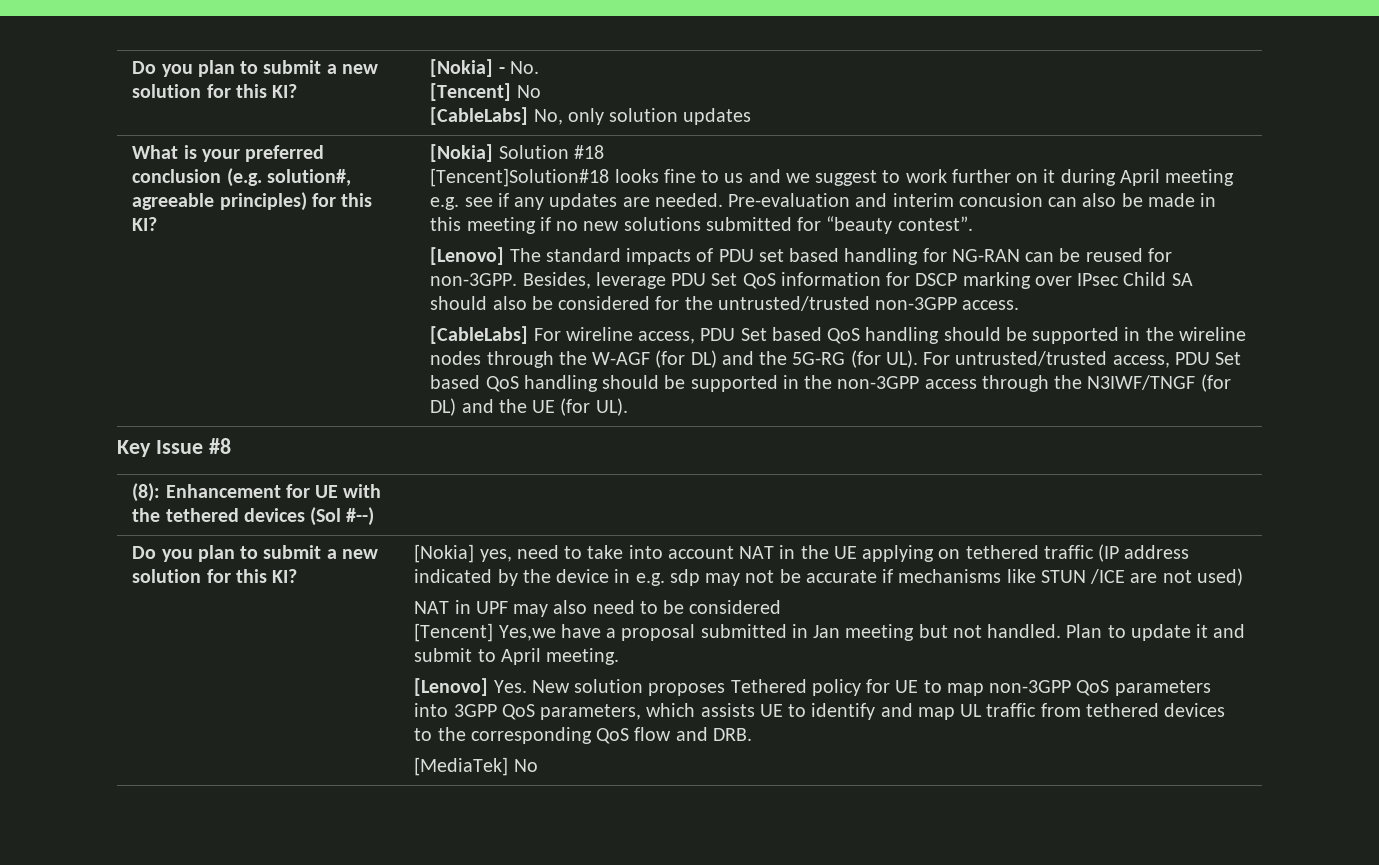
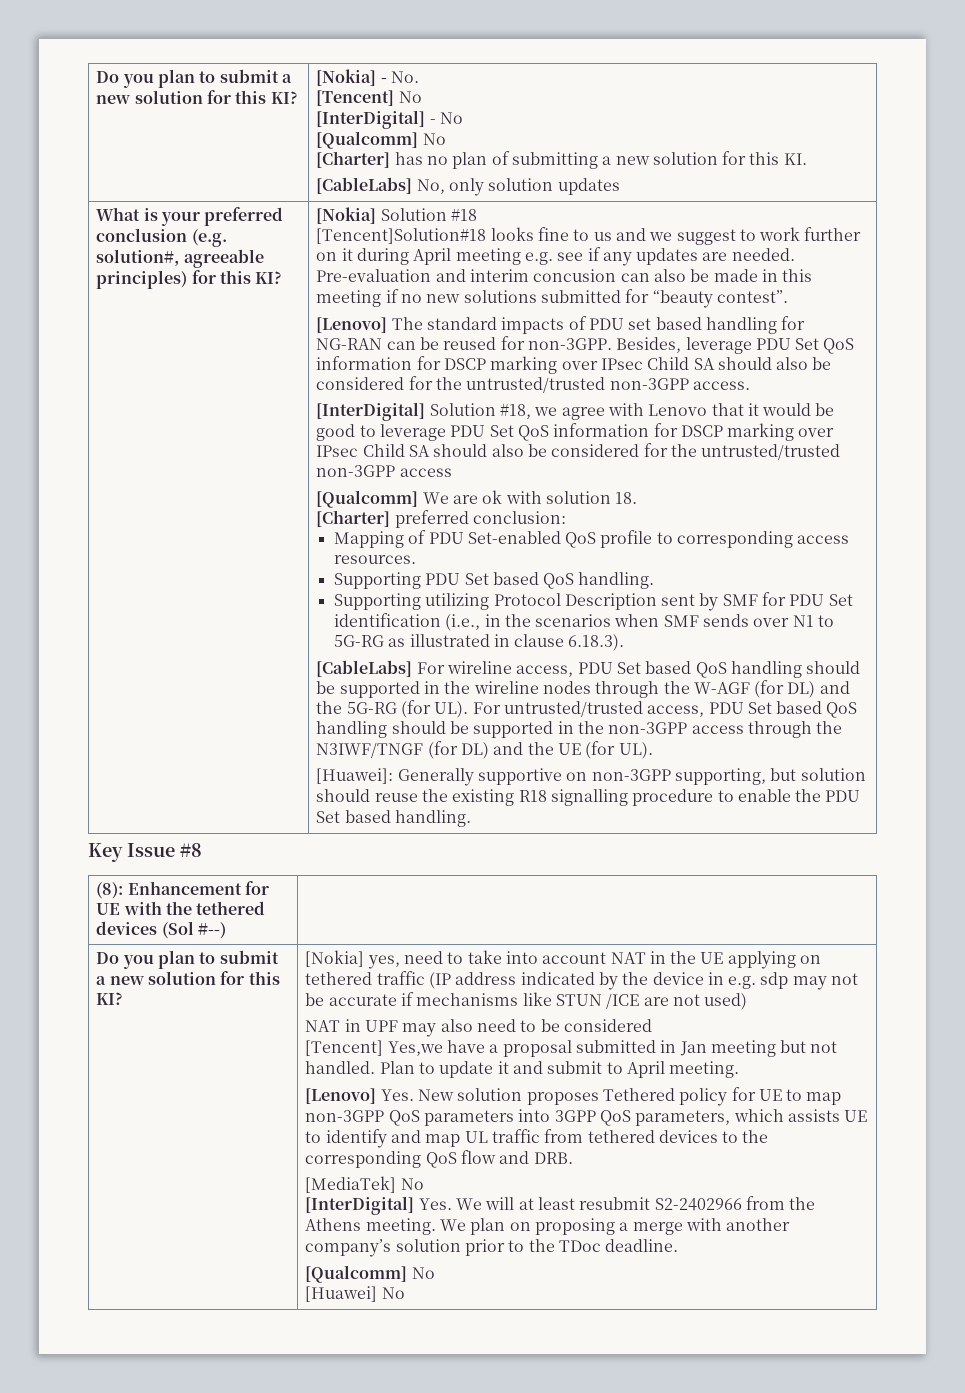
(541, 91) none -> [316,110,463,129] [316,131,446,149] [316,151,807,169] // [InterDigital] - No // [Qualcomm] No // [Charter] has no plan of submitting a new solution for this KI.
(1020, 305) none -> [316,402,835,421] [316,423,835,441] [316,443,841,460] [316,465,452,477] [316,490,638,508] [316,510,566,528] [333,530,850,548] [333,555,416,564] [333,572,655,589] [333,592,853,611] [333,613,835,631] [333,634,625,651] // [InterDigital] Solution #18, we agree with Lenovo that it would be good to leverage PDU Set QoS information for DSCP marking over IPsec Child SA should also be considered for the untrusted/trusted non-3GPP access // [Qualcomm] We are ok with solution 18. // [Charter] preferred conclusion: // Mapping of PDU Set-enabled QoS profile to corresponding access resources. // Supporting PDU Set based QoS handling. // Supporting utilizing Protocol Description sent by SMF for PDU Set identification (i.e., in the scenarios when SMF sends over N1 to 5G-RG as illustrated in clause 6.18.3).
(628, 407) none -> [316,768,866,786] [316,789,861,806] [316,810,471,827] // [Huawei]: Generally supportive on non-3GPP supporting, but solution should reuse the existing R18 signalling procedure to enable the PDU Set based handling.
(538, 765) none -> [305,1196,816,1215] [305,1218,791,1235] [305,1239,679,1257] [305,1265,435,1283] [305,1286,405,1302] // [InterDigital] Yes. We will at least resubmit S2-2402966 from the Athens meeting. We plan on proposing a merge with another company’s solution prior to the TDoc deadline. // [Qualcomm] No // [Huawei] No

